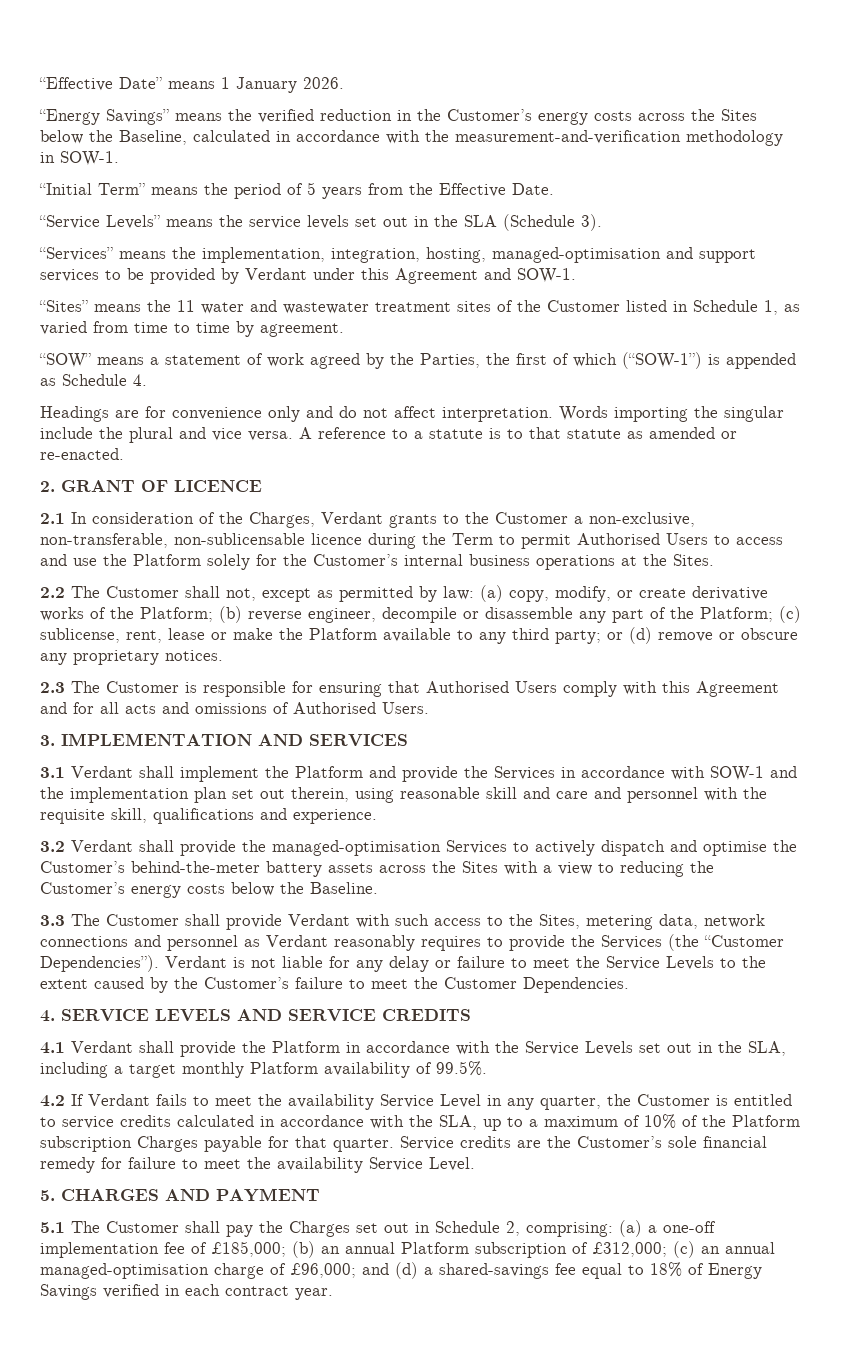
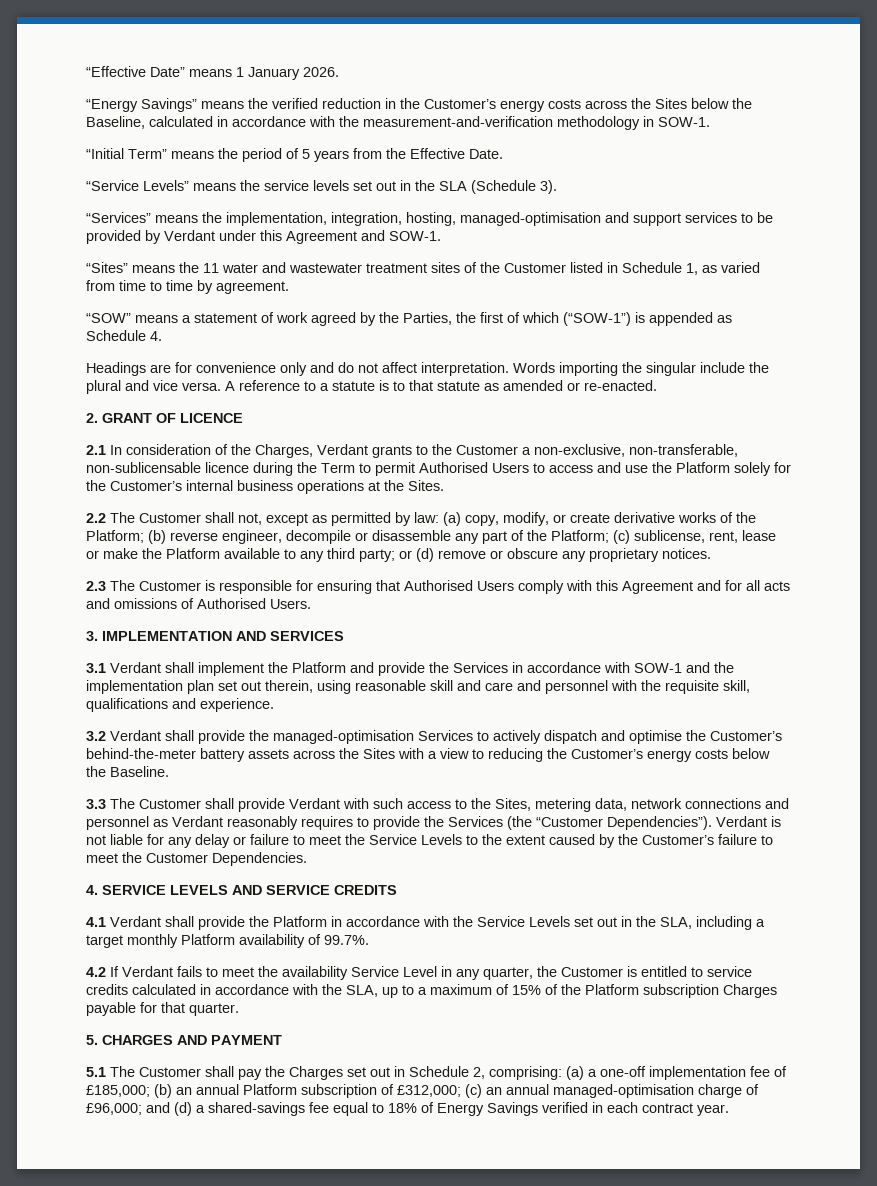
[436,1061,487,1076] 99.5%. -> [324,935,369,945] 99.7%.
[644,1114,676,1129] 10% -> [512,985,541,995] 15%
[400,1136,767,1150] [40,1157,475,1173] Service credits are the Customer’s sole financial remedy for failure to meet the availability Service Level. -> (239, 1009) none

